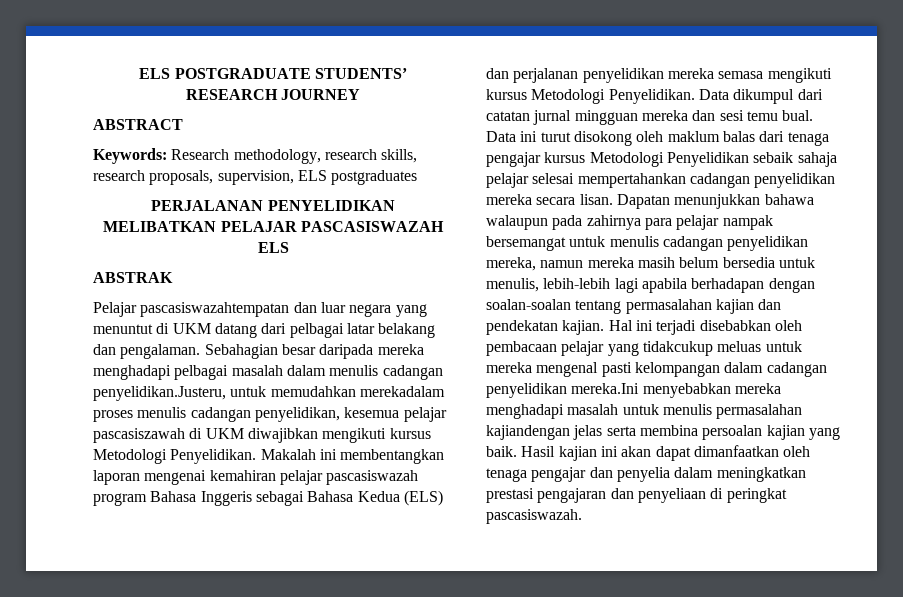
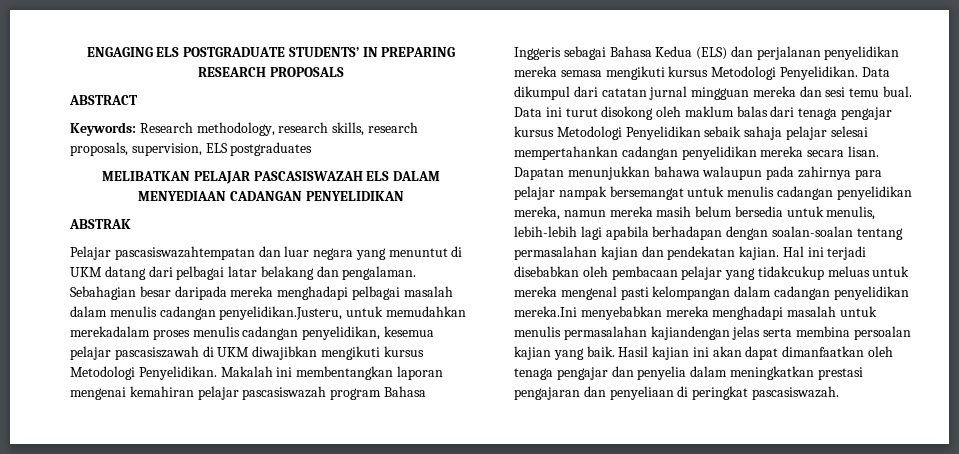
(139, 73) none -> [86,47,153,57] ENGAGING
[185,89,361,100] RESEARCH JOURNEY -> [362,47,456,57] [198,67,344,77] IN PREPARING RESEARCH PROPOSALS
[151,200,395,211] PERJALANAN PENYELIDIKAN -> (313, 149) none
(289, 247) none -> [393,171,441,181] [138,191,404,201] DALAM MENYEDIAAN CADANGAN PENYELIDIKAN

